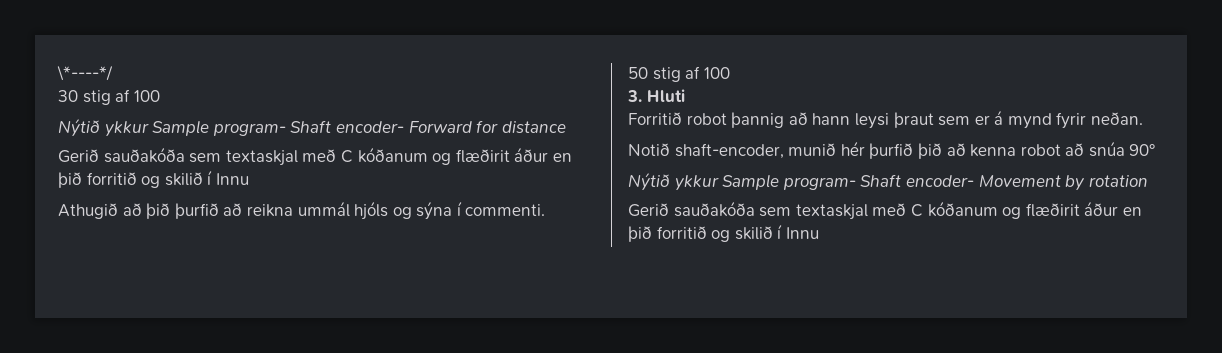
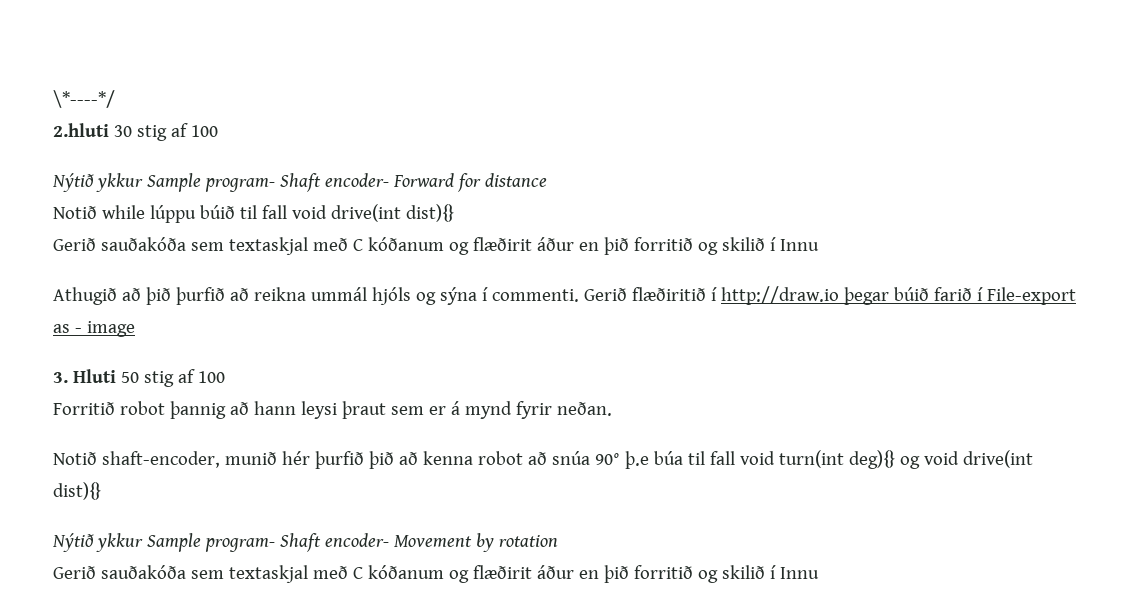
(113, 73) none -> [53,123,109,137] 2.hluti
(566, 127) none -> [53,204,454,223] // Notið while lúppu búið til fall void drive(int dist){}
(546, 210) // -> [583,286,1076,305] [53,321,135,337] [53,369,116,383] Gerið flæðiritið í http://draw.io þegar búið farið í File-export as - image // 3. Hluti
[627,89,685,102] // 3. Hluti -> (225, 377) none
(1156, 150) none -> [624,450,1033,469] [53,482,101,500] þ.e búa til fall void turn(int deg){} og void drive(int dist){}

